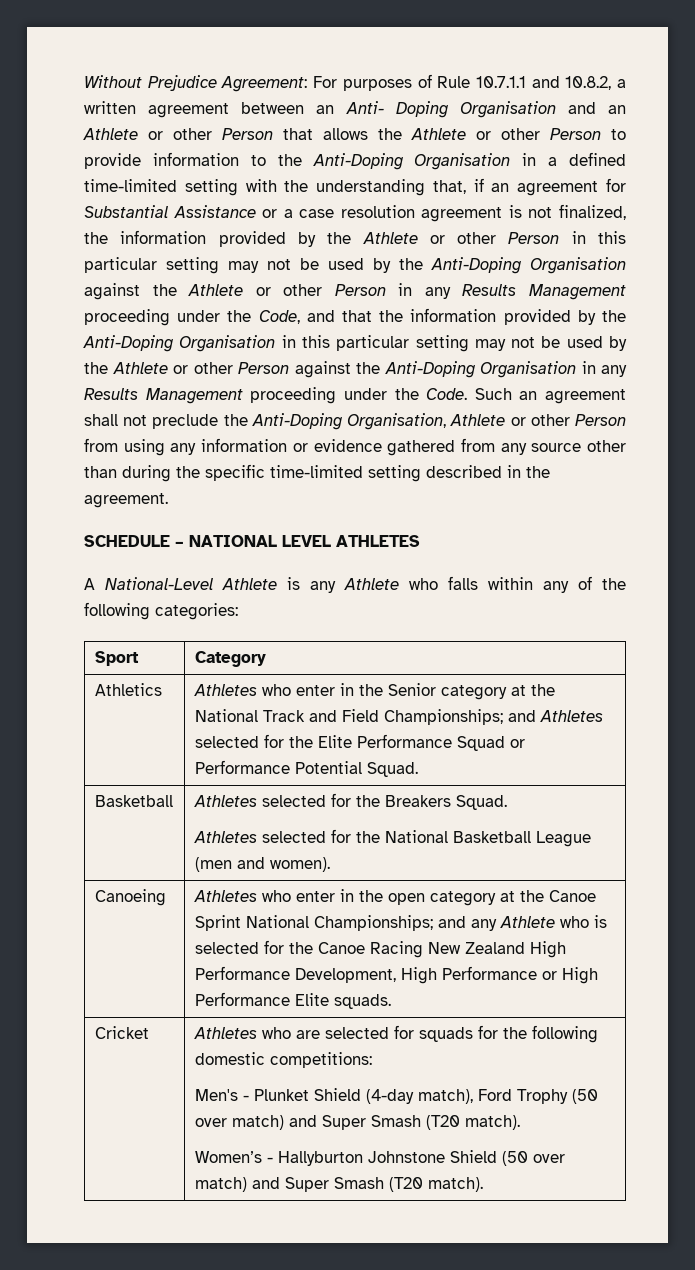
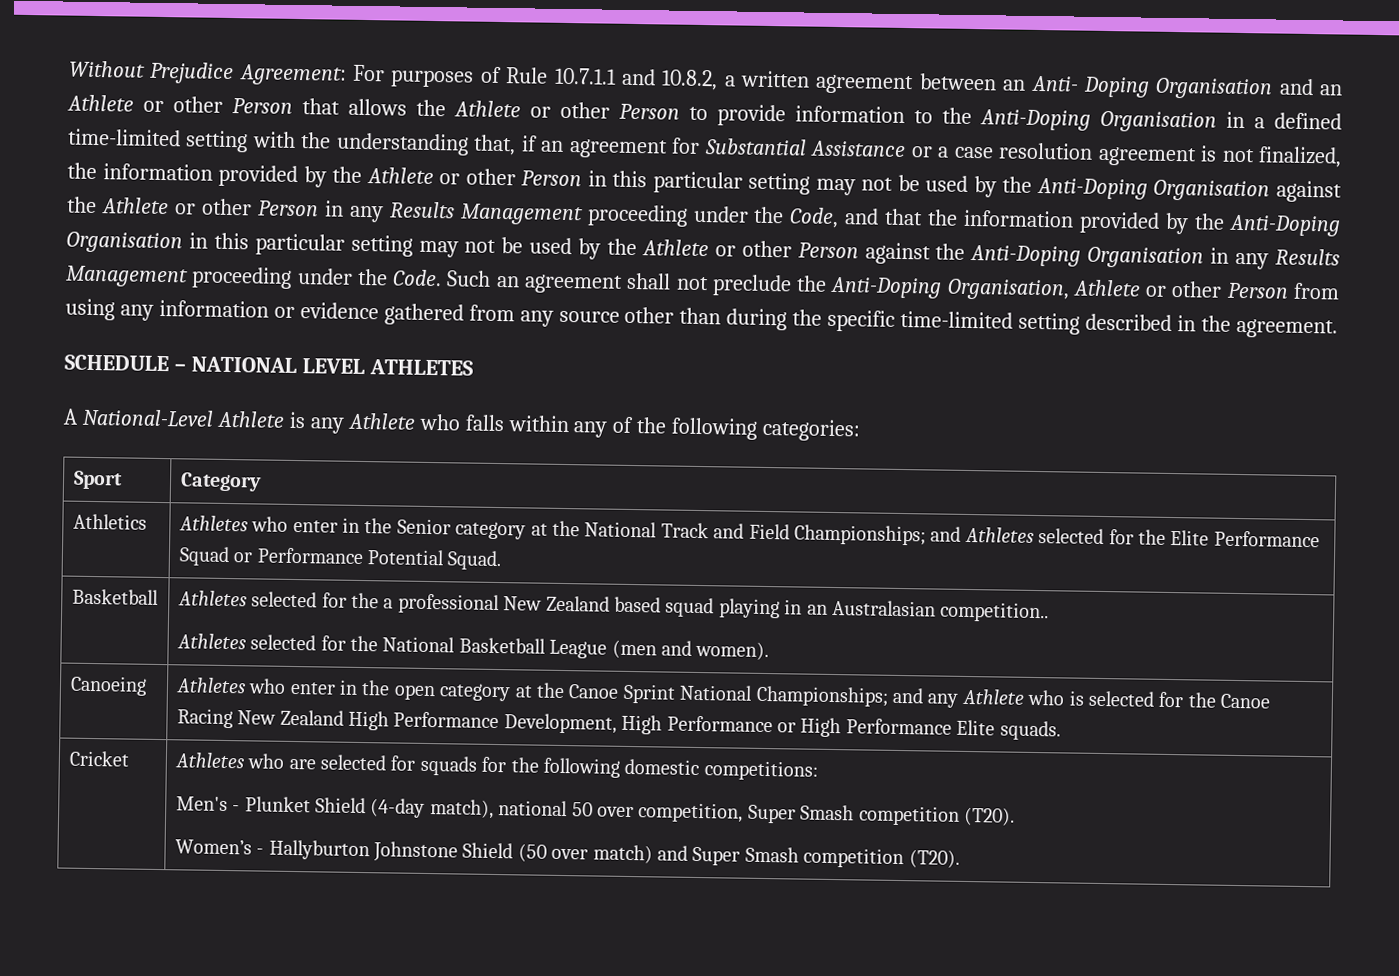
[384,795,507,810] Breakers Squad. -> [383,593,1050,623] a professional New Zealand based squad playing in an Australasian competition..
[477,1089,598,1104] [194,1115,520,1130] Ford Trophy (50 over match) and Super Smash (T20 match). -> [498,800,1015,826] national 50 over competition, Super Smash competition (T20).
[388,1177,483,1192] (T20 match). -> [803,847,960,869] competition (T20).

